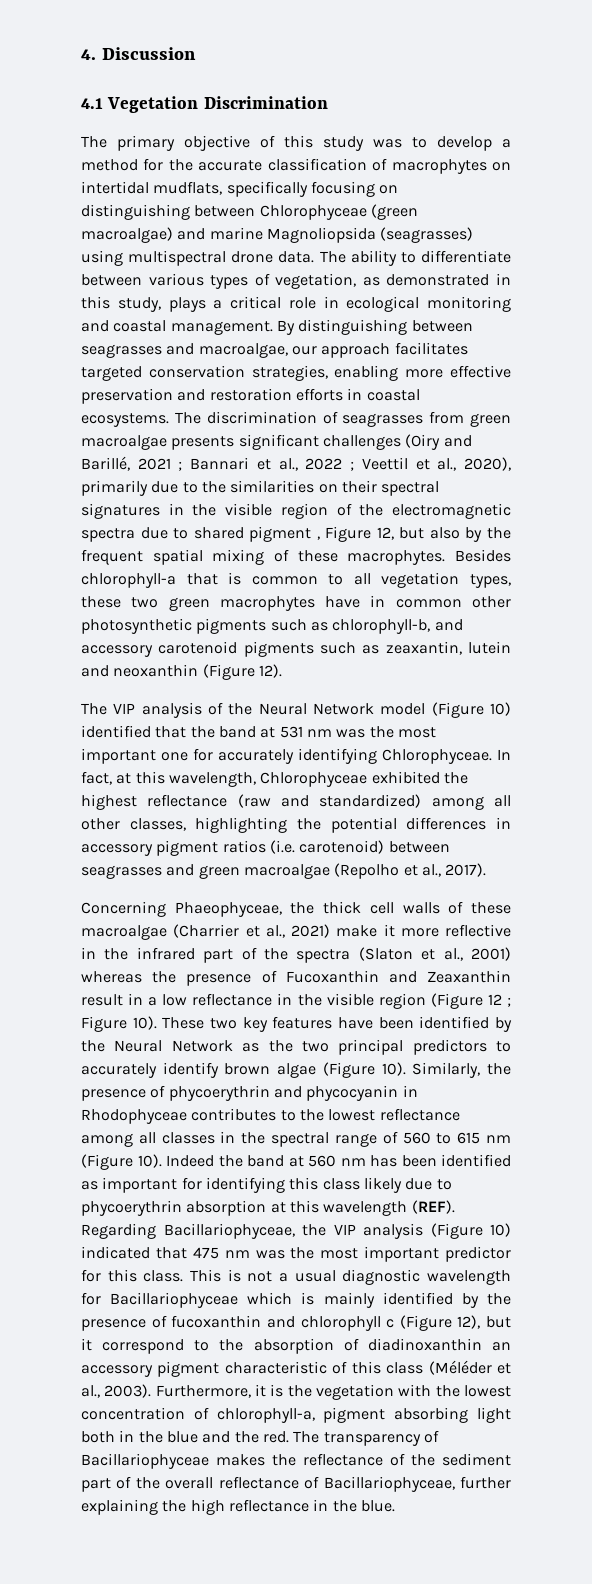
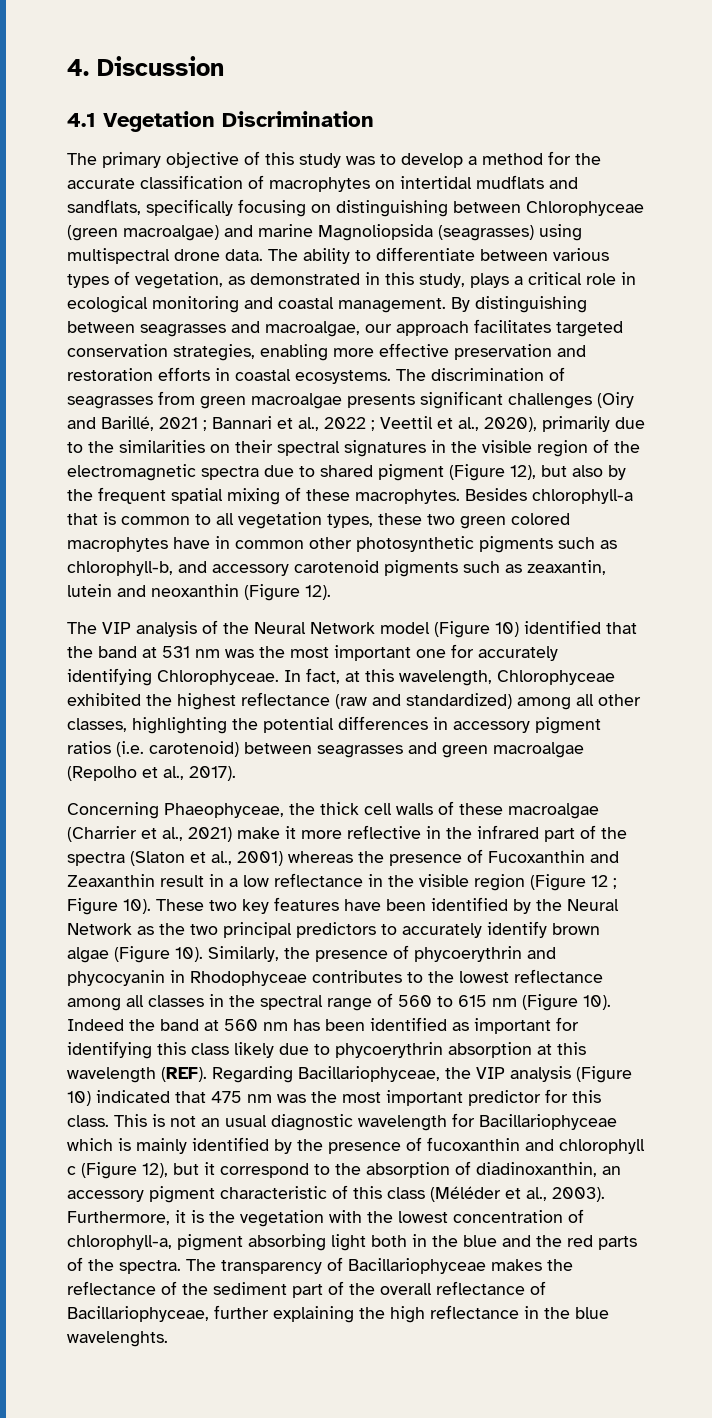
[153,181,223,195] mudflats, -> [476,175,578,189] [67,199,141,215] mudflats and sandflats,
[316,526,394,542] , Figure 12, -> [449,464,536,481] (Figure 12),
(210, 604) none -> [511,513,570,525] colored
[279,1273,288,1282] a -> [201,1118,220,1127] an
[367,1338,482,1351] diadinoxanthin -> [476,1162,597,1177] diadinoxanthin,
[262,1431,289,1443] red. -> [567,1235,637,1250] [67,1257,181,1274] red parts of the spectra.
[360,1500,395,1512] blue. -> [575,1307,609,1319] [67,1331,168,1347] blue wavelenghts.

